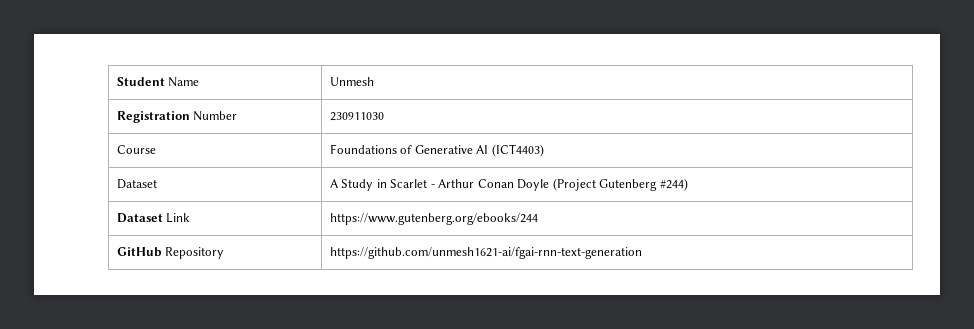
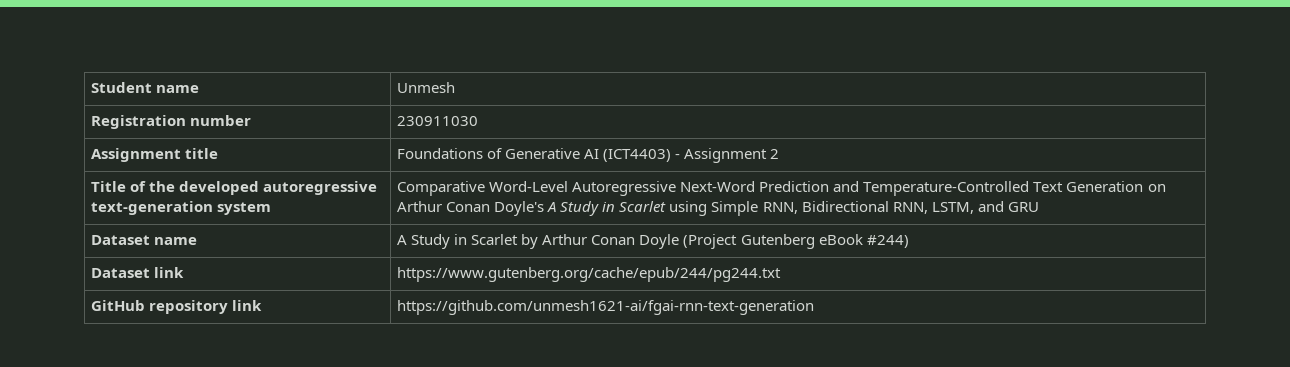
[168,77,200,87] Name -> [156,85,200,93] name
[193,111,238,121] Number -> [190,115,252,126] number
[116,145,156,154] Course -> [91,148,219,162] Assignment title
[116,179,157,189] [329,179,435,191] // Dataset | A Study in Scarlet - -> [675,148,780,163] [91,181,378,195] [91,201,272,215] [397,181,1166,196] [397,201,1039,216] [91,235,198,245] [397,234,539,249] - Assignment 2 // Title of the developed autoregressive text-generation system | Comparative Word-Level Autoregressive Next-Word Prediction and Temperature-Controlled Text Generation on Arthur Conan Doyle's A Study in Scarlet using Simple RNN, Bidirectional RNN, LSTM, and GRU // Dataset name | A Study in Scarlet by
(658, 185) none -> [818,234,863,245] eBook
[166,213,191,223] [329,213,538,225] Link | https://www.gutenberg.org/ebooks/244 -> [154,267,185,278] [397,267,782,282] link | https://www.gutenberg.org/cache/epub/244/pg244.txt
[165,247,225,259] Repository -> [149,300,263,314] repository link

